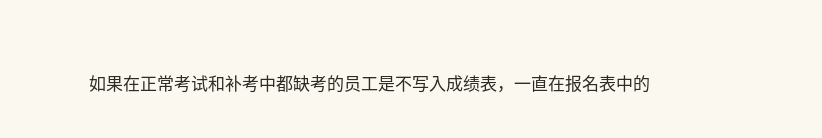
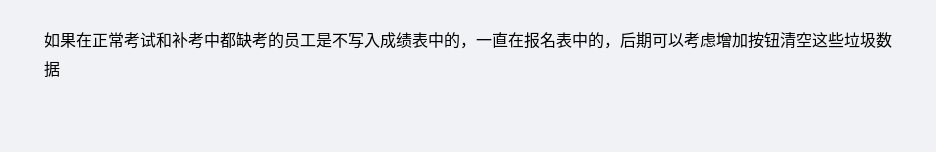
(498, 83) none -> [428,32,460,49] 中的
(651, 84) none -> [604,32,892,49] [44,61,60,78] ，后期可以考虑增加按钮清空这些垃圾数据

